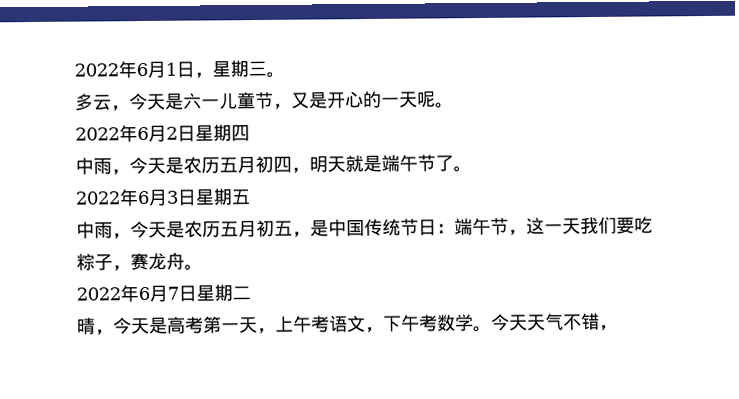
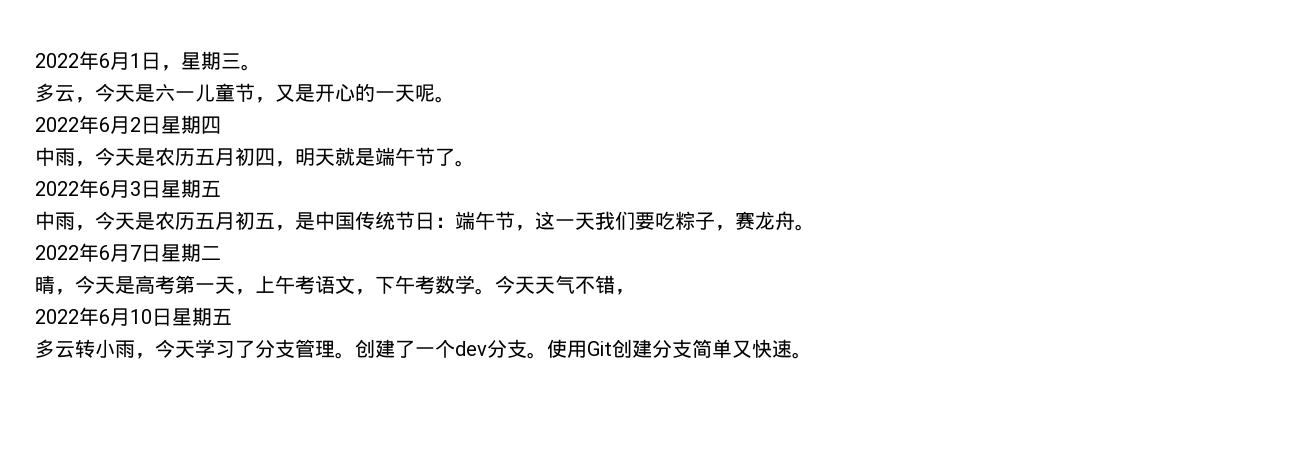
(618, 327) none -> [35,307,232,326] [35,339,812,359] // 2022年6月10日星期五 // 多云转小雨，今天学习了分支管理。创建了一个dev分支。使用Git创建分支简单又快速。

